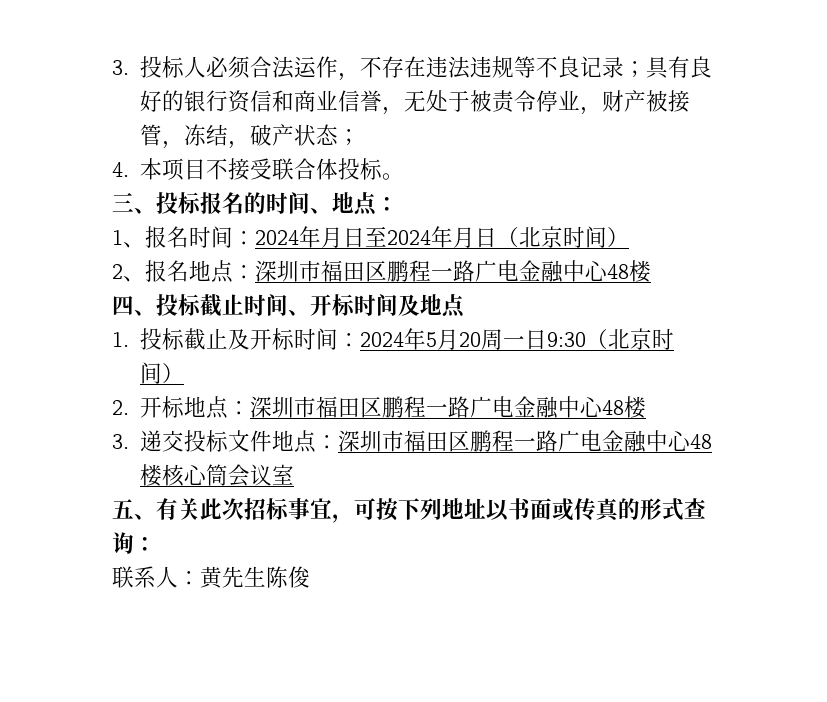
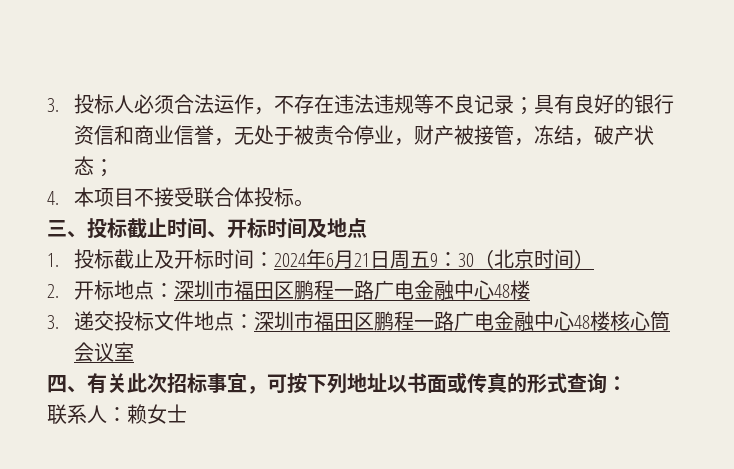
[200,192,398,216] [112,226,629,248] [112,260,651,283] [112,294,201,316] 报名的时间、地点： // 1、报名时间：2024年月日至2024年月日（北京时间） // 2、报名地点：深圳市福田区鹏程一路广电金融中心48楼 // 四、投标 -> (127, 228) none
[425,329,586,350] 5月20周一日9:30 -> [325,250,474,269] 6月21日周五9：30
[112,499,134,519] 五 -> [47,375,67,393] 四
[200,566,310,589] 黄先生陈俊 -> [127,404,187,424] 赖女士

